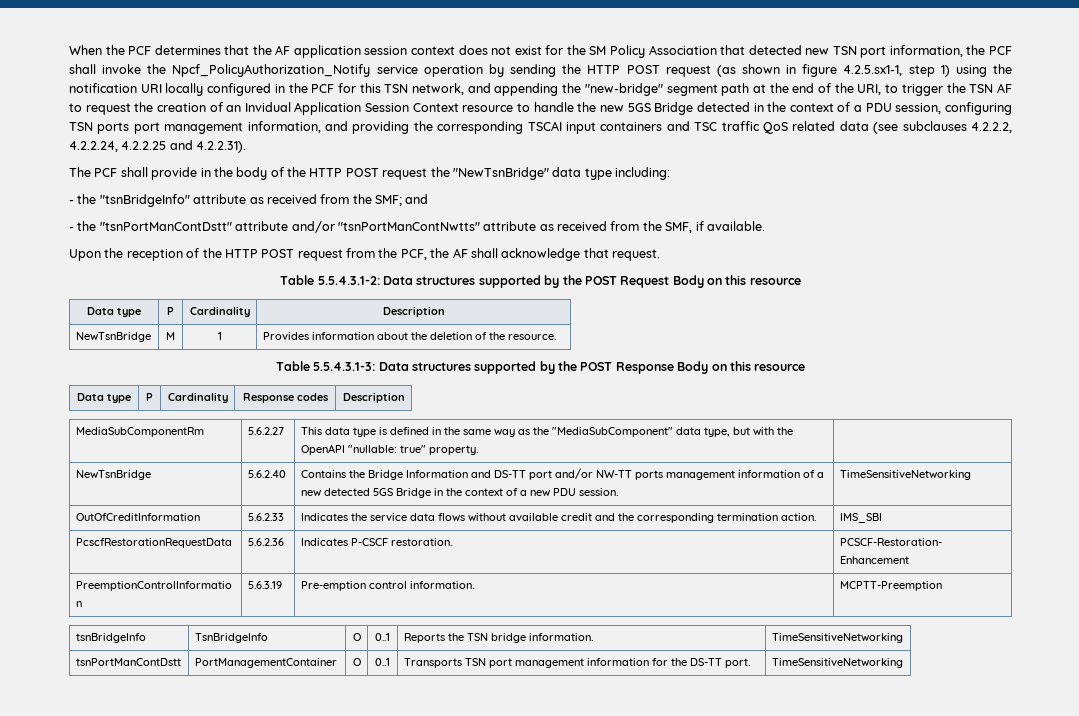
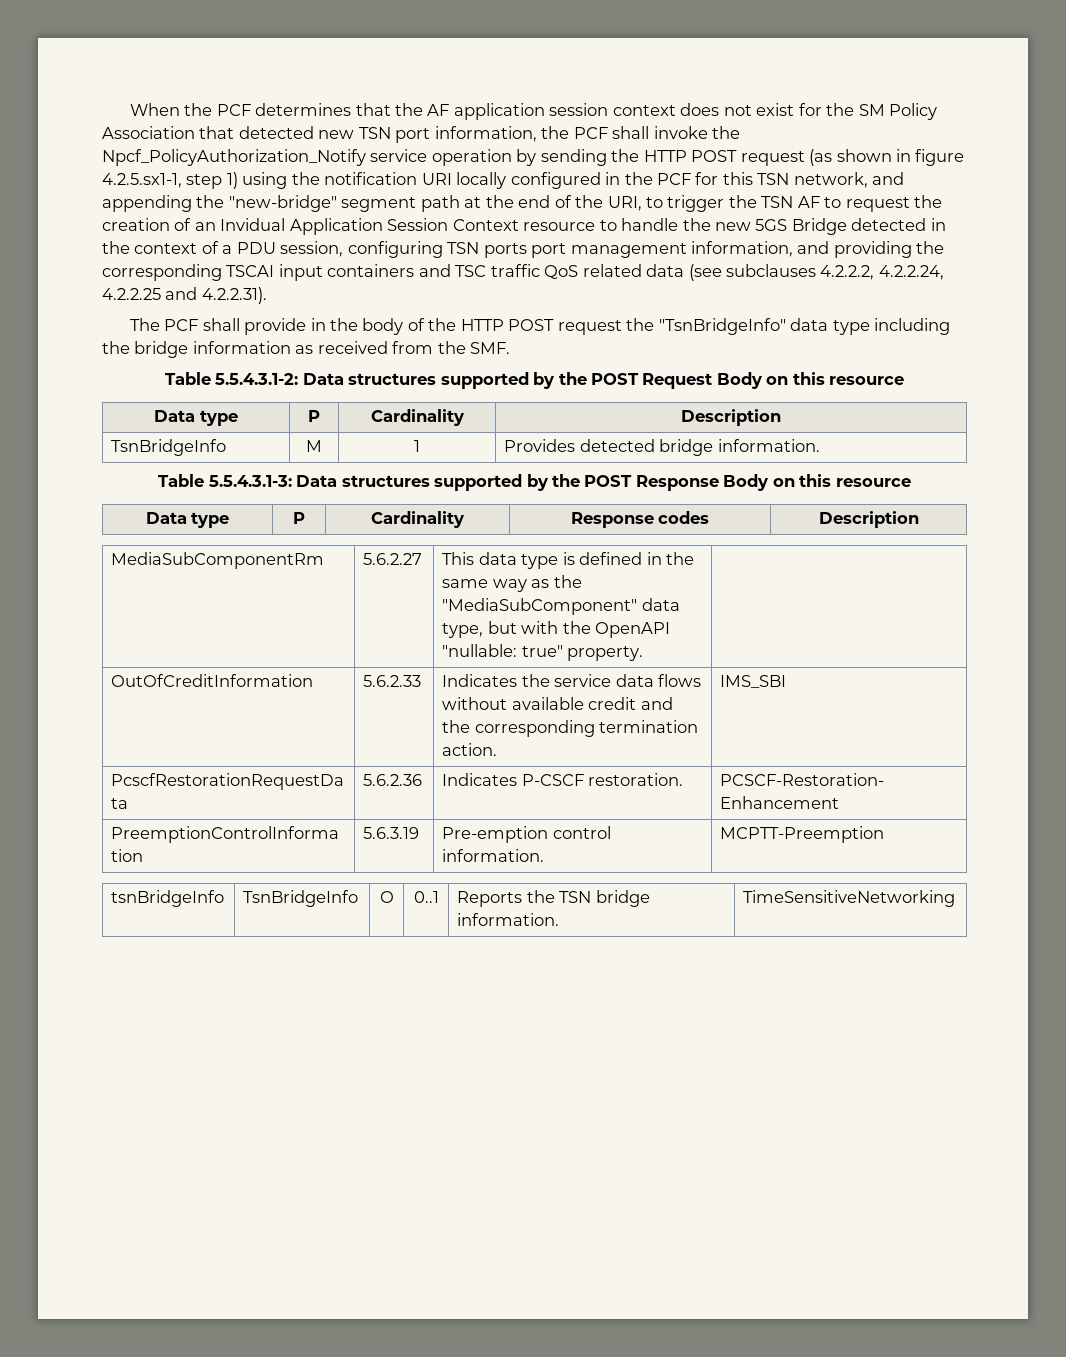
[452,167,670,180] [69,194,429,207] [69,221,765,233] [69,248,660,261] "NewTsnBridge" data type including: // - the "tsnBridgeInfo" attribute as received from the SMF; and // - the "tsnPortManContDstt" attribute and/or "tsnPortManContNwtts" attribute as received from the SMF, if available. // Upon the reception of the HTTP POST request from the PCF, the AF shall acknowledge that request. -> [658,318,950,335] [102,341,511,358] "TsnBridgeInfo" data type including the bridge information as received from the SMF.
[75,332,151,342] NewTsnBridge -> [111,439,227,456] TsnBridgeInfo
[311,332,556,340] information about the deletion of the resource. -> [579,439,820,456] detected bridge information.
[75,470,151,480] [247,470,286,478] [300,468,824,480] [300,488,618,498] [839,470,971,480] // NewTsnBridge | 5.6.2.40 | Contains the Bridge Information and DS-TT port and/or NW-TT ports management information of a new detected 5GS Bridge in the context of a new PDU session. | TimeSensitiveNetworking -> (644, 653) none
[75,658,181,666] [194,658,337,668] [352,658,361,666] [375,658,390,666] [403,658,750,668] [771,658,903,668] // tsnPortManContDstt | PortManagementContainer | O | 0..1 | Transports TSN port management information for the DS-TT port. | TimeSensitiveNetworking -> (956, 898) none

